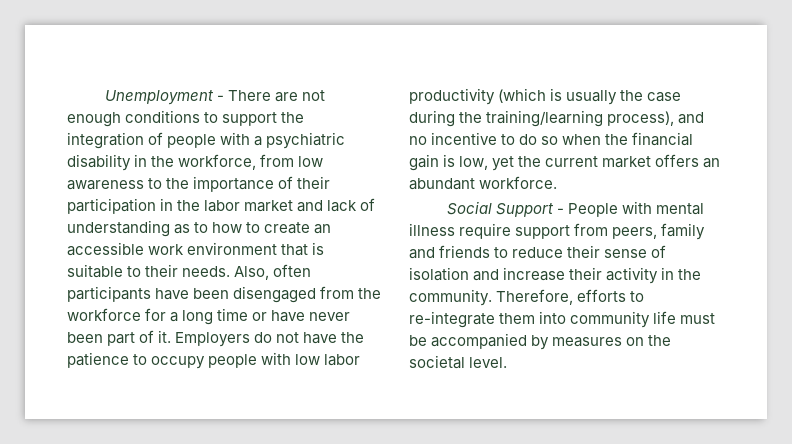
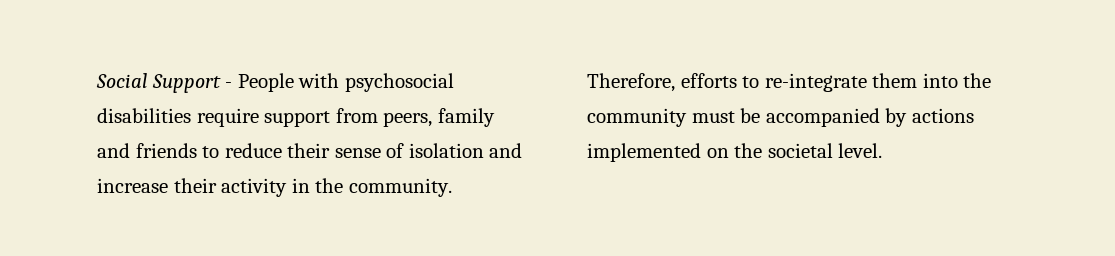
[104,90,326,105] [67,110,305,127] [67,132,346,149] [67,154,324,171] [67,176,331,192] [67,198,376,214] [67,220,332,237] [67,242,325,256] [67,264,312,280] [67,286,382,303] [67,308,351,325] [67,330,365,347] [67,352,361,369] [409,88,682,105] [409,110,705,127] [409,132,694,146] [409,154,721,171] [409,176,558,190] Unemployment - There are not enough conditions to support the integration of people with a psychiatric disability in the workforce, from low awareness to the importance of their participation in the labor market and lack of understanding as to how to create an accessible work environment that is suitable to their needs. Also, often participants have been disengaged from the workforce for a long time or have never been part of it. Employers do not have the patience to occupy people with low labor productivity (which is usually the case during the training/learning process), and no incentive to do so when the financial gain is low, yet the current market offers an abundant workforce. // -> (96, 80) none
[656,203,705,215] [409,223,455,236] mental illness -> [344,73,454,92] [97,108,191,123] psychosocial disabilities
[570,311,677,328] community life -> [963,73,992,88] [587,108,687,127] the community
[552,337,623,347] measures -> [911,108,974,123] [587,143,701,162] actions implemented

